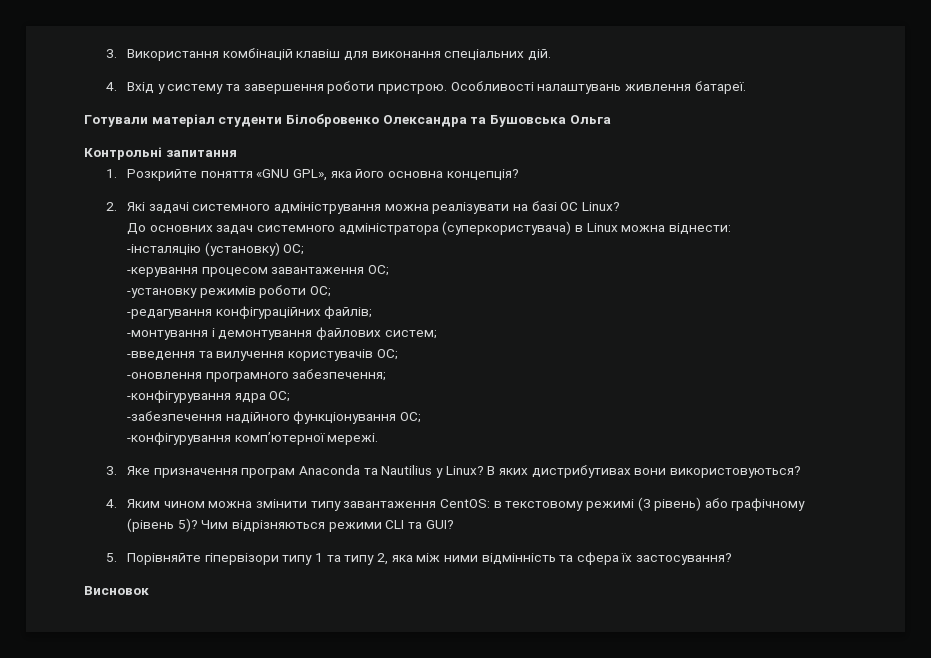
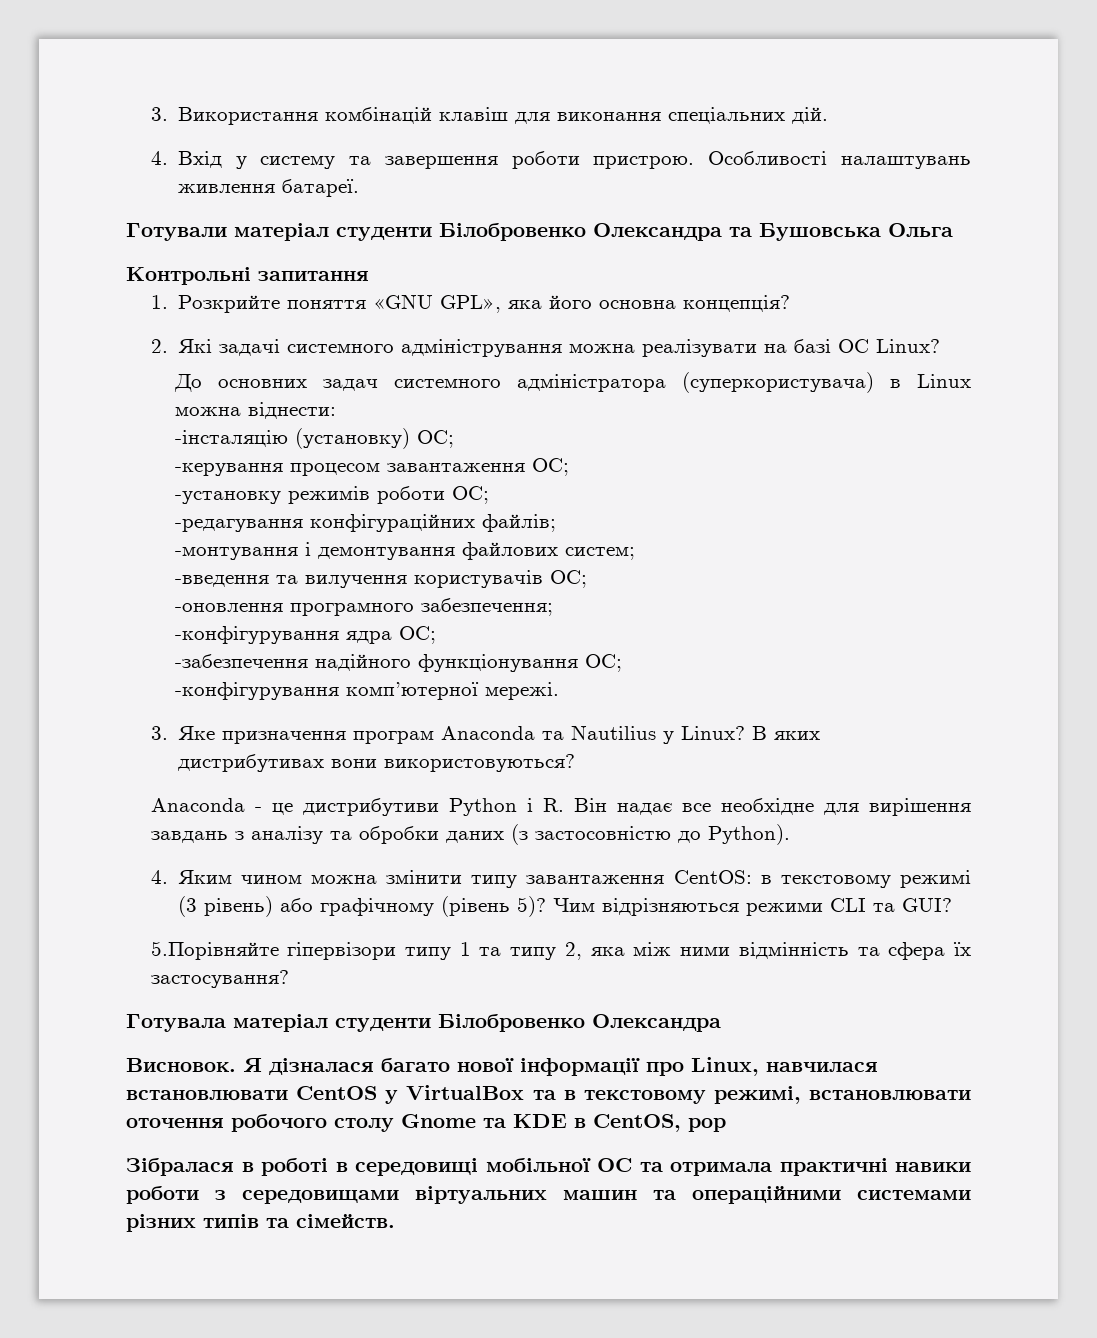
(801, 472) none -> [150,798,971,816] [150,824,790,845] // Anaconda - це дистрибутиви Python і R. Він надає все необхідне для вирішення завдань з аналізу та обробки даних (з застосовністю до Python).
[105,553,202,565] 5. Порівняйте -> [150,941,279,960] 5.Порівняйте
[84,586,149,595] Висновок -> [126,1014,721,1032] [126,1057,878,1076] [126,1085,971,1104] [126,1114,726,1132] [126,1158,971,1176] [126,1186,971,1204] [126,1214,395,1232] Готувала матеріал студенти Білобровенко Олександра // Висновок. Я дізналася багато нової інформації про Linux, навчилася встановлювати CentOS у VirtualBox та в текстовому режимі, встановлювати оточення робочого столу Gnome та KDE в CentOS, рор // Зібралася в роботі в середовищі мобільної ОС та отримала практичні навики роботи з середовищами віртуальних машин та операційними системами різних типів та сімейств.

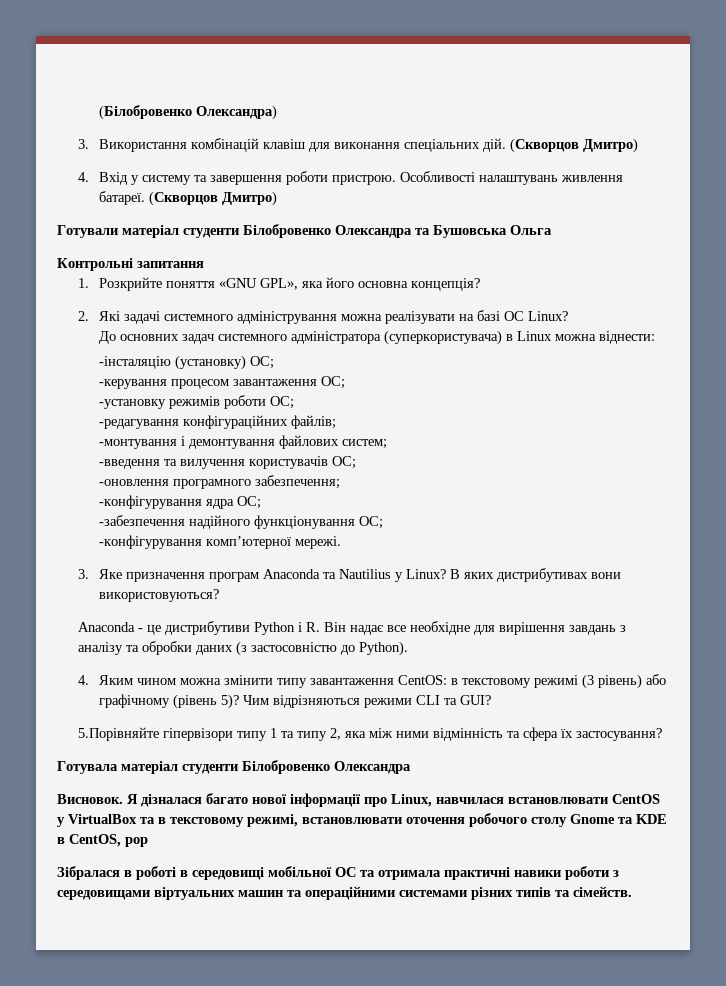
(150, 114) none -> [98,105,277,120] (Білобровенко Олександра) //
(828, 115) none -> [509,138,638,153] (Скворцов Дмитро)
(359, 188) none -> [148,191,277,206] (Скворцов Дмитро)

